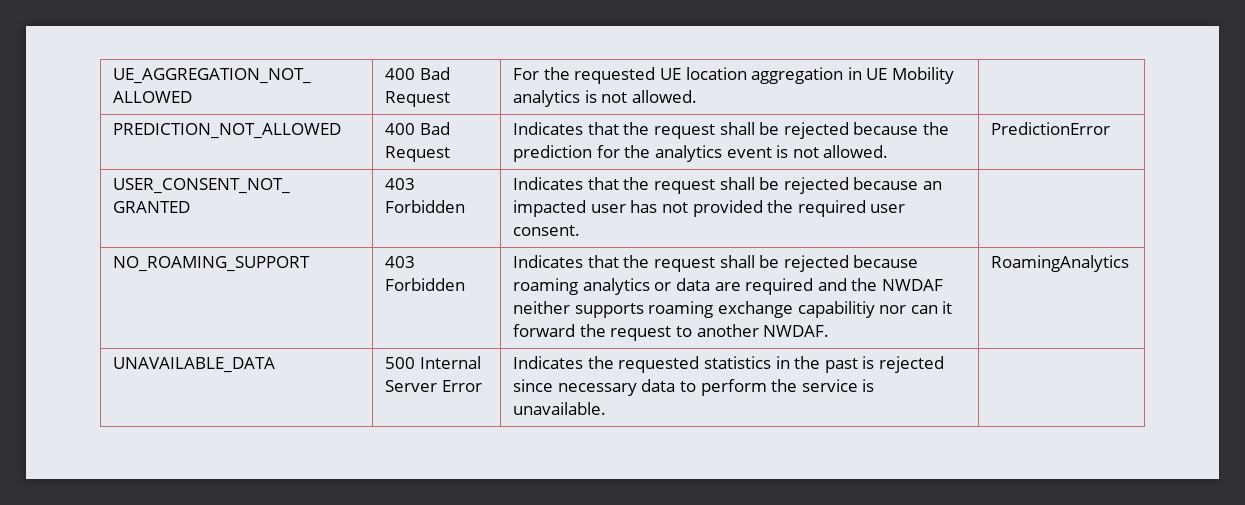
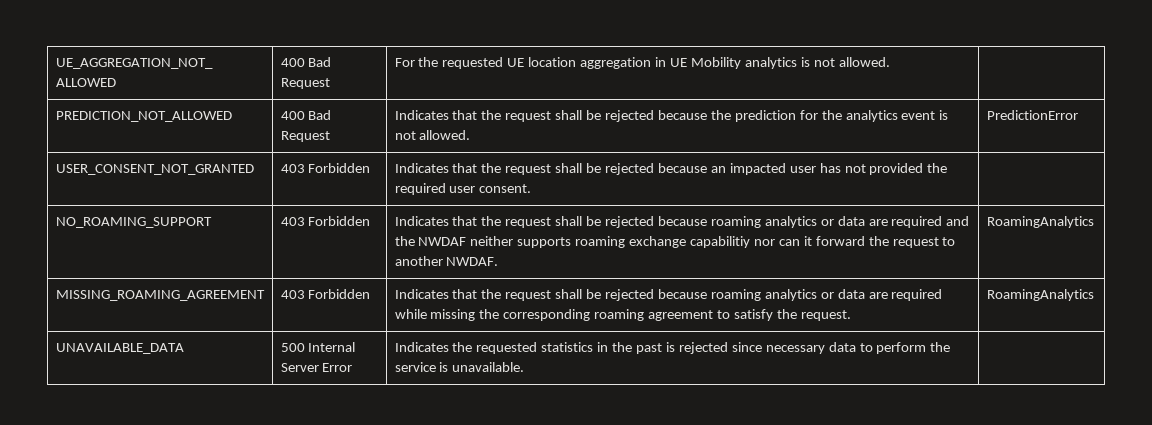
(1130, 263) none -> [55,290,265,301] [280,289,371,299] [394,289,943,301] [394,309,851,321] [986,289,1094,301] // MISSING_ROAMING_AGREEMENT | 403 Forbidden | Indicates that the request shall be rejected because roaming analytics or data are required while missing the corresponding roaming agreement to satisfy the request. | RoamingAnalytics

